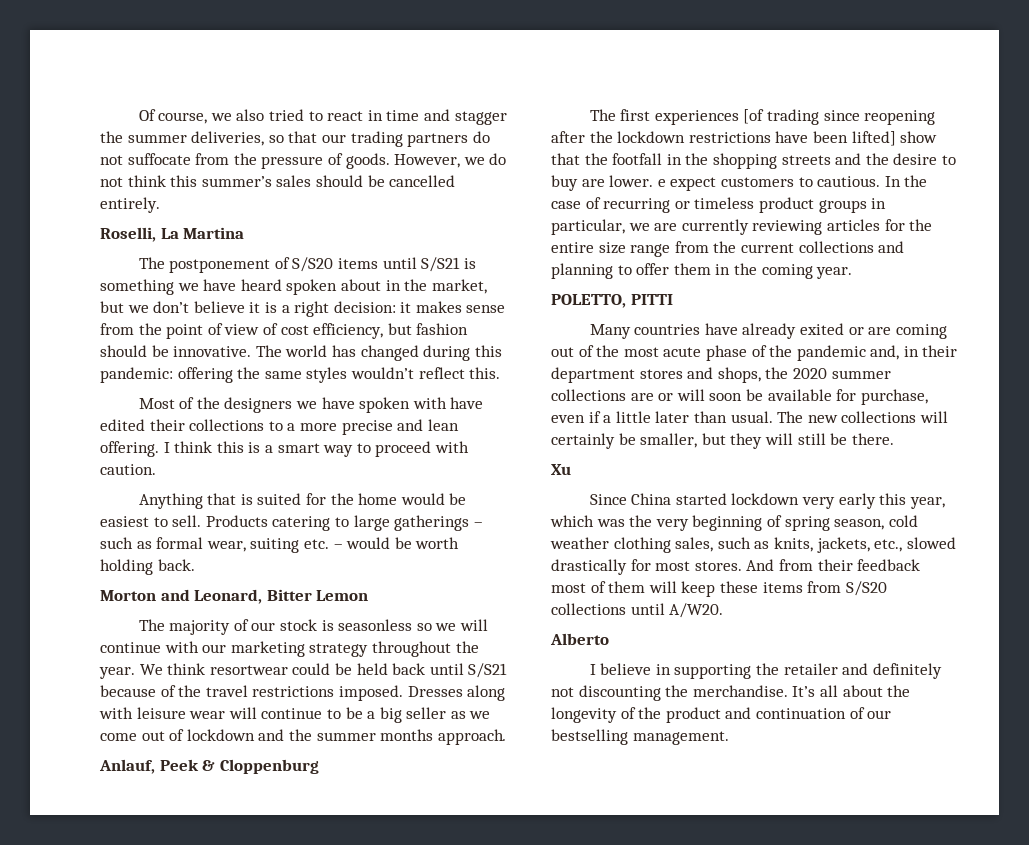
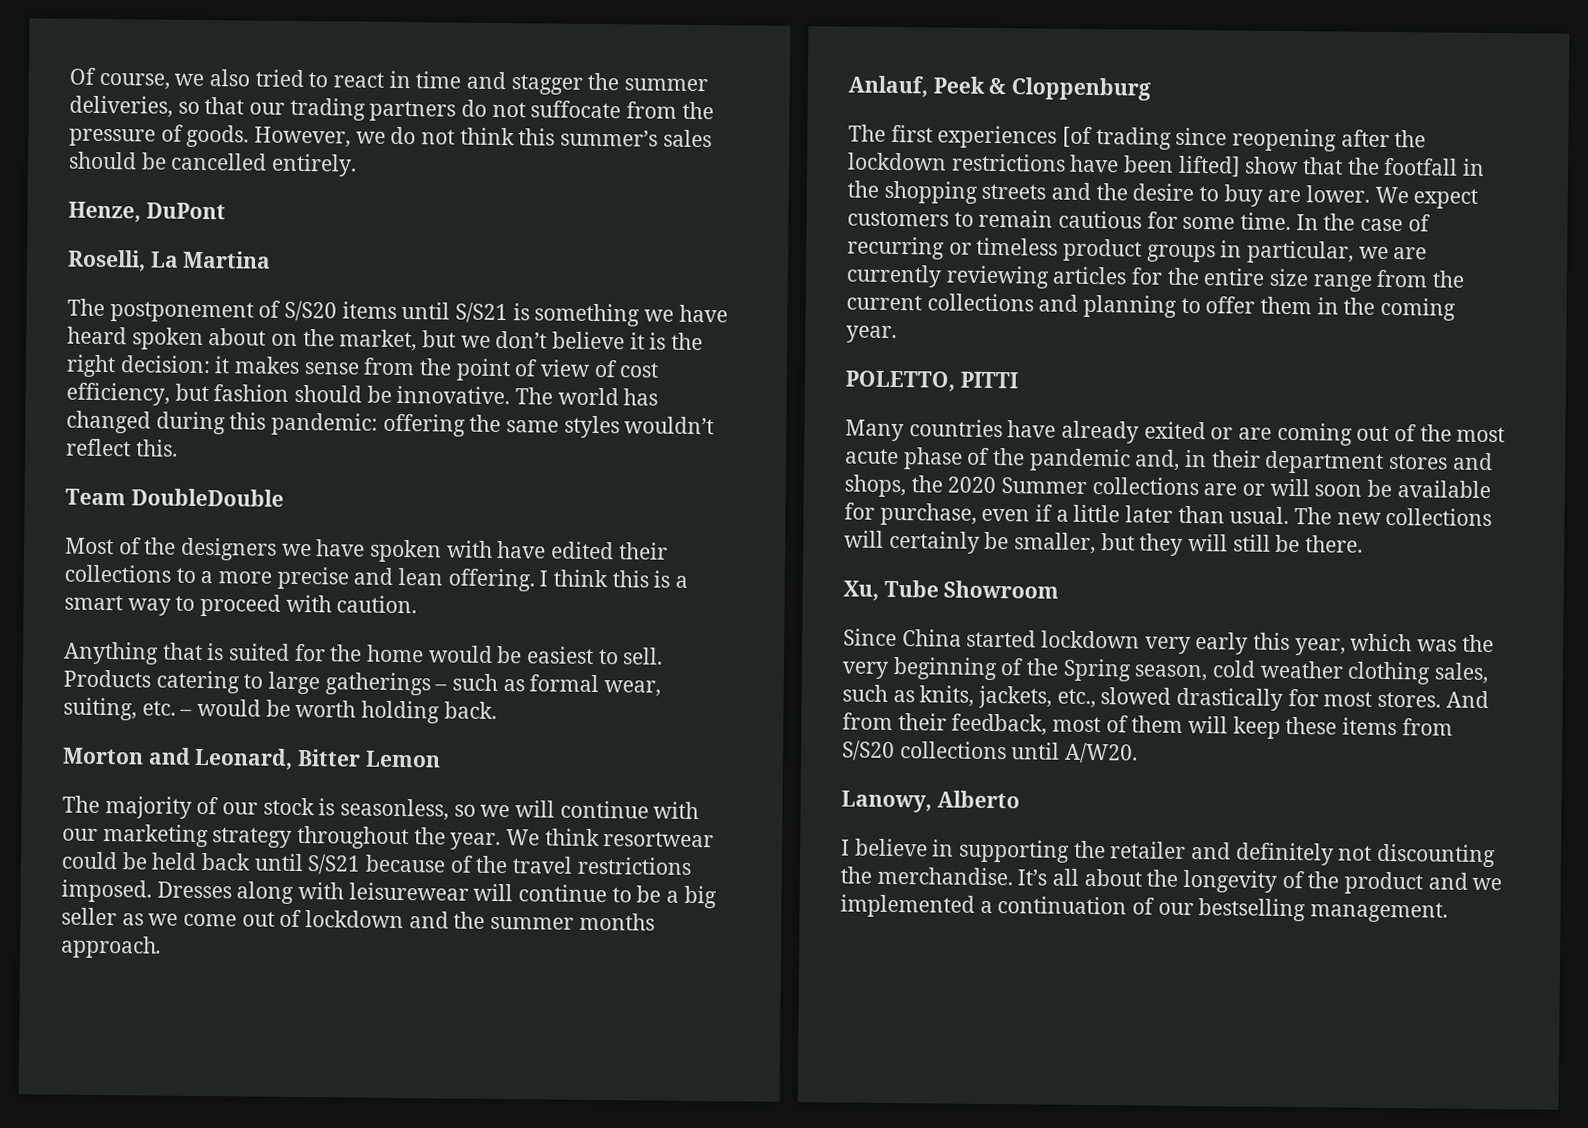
(160, 205) none -> [68,201,226,223] // Henze, DuPont
[385,280,401,291] in -> [271,333,299,346] on
[281,305,290,313] a -> [671,332,704,351] the
(501, 373) none -> [65,488,284,507] // Team DoubleDouble
[250,538,300,553] suiting -> [63,697,137,721] suiting,
[338,619,413,631] seasonless -> [340,798,450,821] seasonless,
[136,707,226,719] leisure wear -> [348,882,469,901] leisurewear
[657,179,666,187] e -> [1374,186,1409,204] We
[817,176,881,187] cautious. -> [978,209,1292,231] remain cautious for some time.
[831,370,891,379] summer -> [1001,477,1088,494] Summer
[551,464,571,475] Xu -> [843,579,1060,601] Xu, Tube Showroom
[784,516,830,531] spring -> [1026,658,1132,682] the Spring
[857,559,921,571] feedback -> [951,713,1048,736] feedback,
(724, 610) none -> [841,790,932,813] Lanowy,
(752, 713) none -> [1472,877,1503,891] [840,894,993,918] we implemented a

